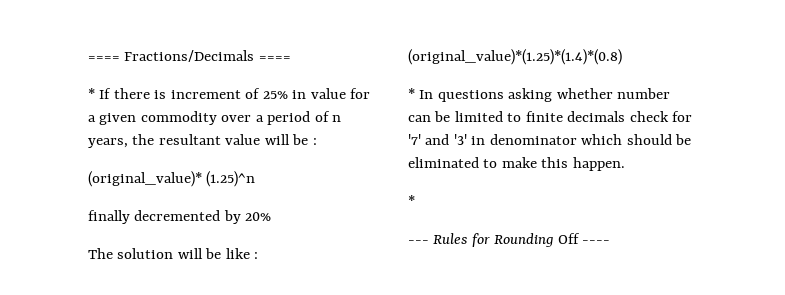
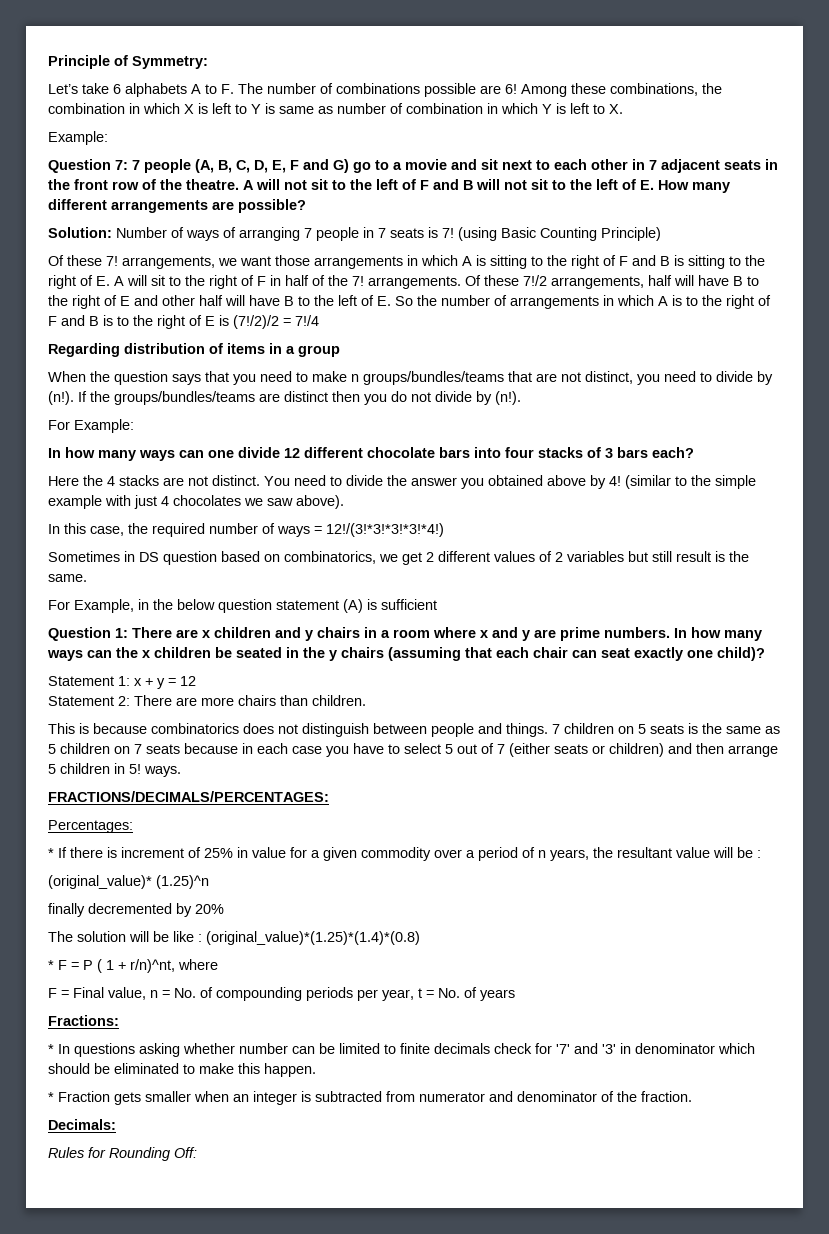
[88,50,291,62] ==== Fractions/Decimals ==== -> [48,55,208,69] [48,83,722,97] [48,103,623,114] [48,131,108,145] [48,159,778,173] [48,179,730,193] [48,199,306,213] [48,227,661,241] [48,255,765,269] [48,275,759,289] [48,295,771,309] [48,315,319,329] [48,343,340,357] [48,371,773,385] [48,391,521,405] [48,419,134,433] [48,447,694,461] [48,475,756,489] [48,495,344,509] [48,523,444,537] [48,551,749,565] [48,574,87,582] [48,599,437,613] [48,627,762,641] [47,647,765,661] [48,676,196,689] [48,695,366,706] [48,723,780,737] [48,743,778,757] [48,763,181,777] [48,791,329,802] [48,820,133,833] Principle of Symmetry: // Let’s take 6 alphabets A to F. The number of combinations possible are 6! Among these combinations, the combination in which X is left to Y is same as number of combination in which Y is left to X. // Example: // Question 7: 7 people (A, B, C, D, E, F and G) go to a movie and sit next to each other in 7 adjacent seats in the front row of the theatre. A will not sit to the left of F and B will not sit to the left of E. How many different arrangements are possible? // Solution: Number of ways of arranging 7 people in 7 seats is 7! (using Basic Counting Principle) // Of these 7! arrangements, we want those arrangements in which A is sitting to the right of F and B is sitting to the right of E. A will sit to the right of F in half of the 7! arrangements. Of these 7!/2 arrangements, half will have B to the right of E and other half will have B to the left of E. So the number of arrangements in which A is to the right of F and B is to the right of E is (7!/2)/2 = 7!/4 // Regarding distribution of items in a group // When the question says that you need to make n groups/bundles/teams that are not distinct, you need to divide by (n!). If the groups/bundles/teams are distinct then you do not divide by (n!). // For Example: // In how many ways can one divide 12 different chocolate bars into four stacks of 3 bars each? // Here the 4 stacks are not distinct. You need to divide the answer you obtained above by 4! (similar to the simple example with just 4 chocolates we saw above). // In this case, the required number of ways = 12!/(3!*3!*3!*3!*4!) // Sometimes in DS question based on combinatorics, we get 2 different values of 2 variables but still result is the same. // For Example, in the below question statement (A) is sufficient // Question 1: There are x children and y chairs in a room where x and y are prime numbers. In how many ways can the x children be seated in the y chairs (assuming that each chair can seat exactly one child)? // Statement 1: x + y = 12 // Statement 2: There are more chairs than children. // This is because combinatorics does not distinguish between people and things. 7 children on 5 seats is the same as 5 children on 7 seats because in each case you have to select 5 out of 7 (either seats or children) and then arrange 5 children in 5! ways. // FRACTIONS/DECIMALS/PERCENTAGES: // Percentages:
(622, 57) none -> [48,959,218,973] [48,987,515,1001] [48,1015,119,1026] // * F = P ( 1 + r/n)^nt, where // F = Final value, n = No. of compounding periods per year, t = No. of years // Fractions:
[408,240,429,244] // --- -> [58,1091,692,1105] [48,1119,116,1130] Fraction gets smaller when an integer is subtracted from numerator and denominator of the fraction. // Decimals: //
[557,233,611,244] Off ---- -> [174,1147,197,1158] Off:

